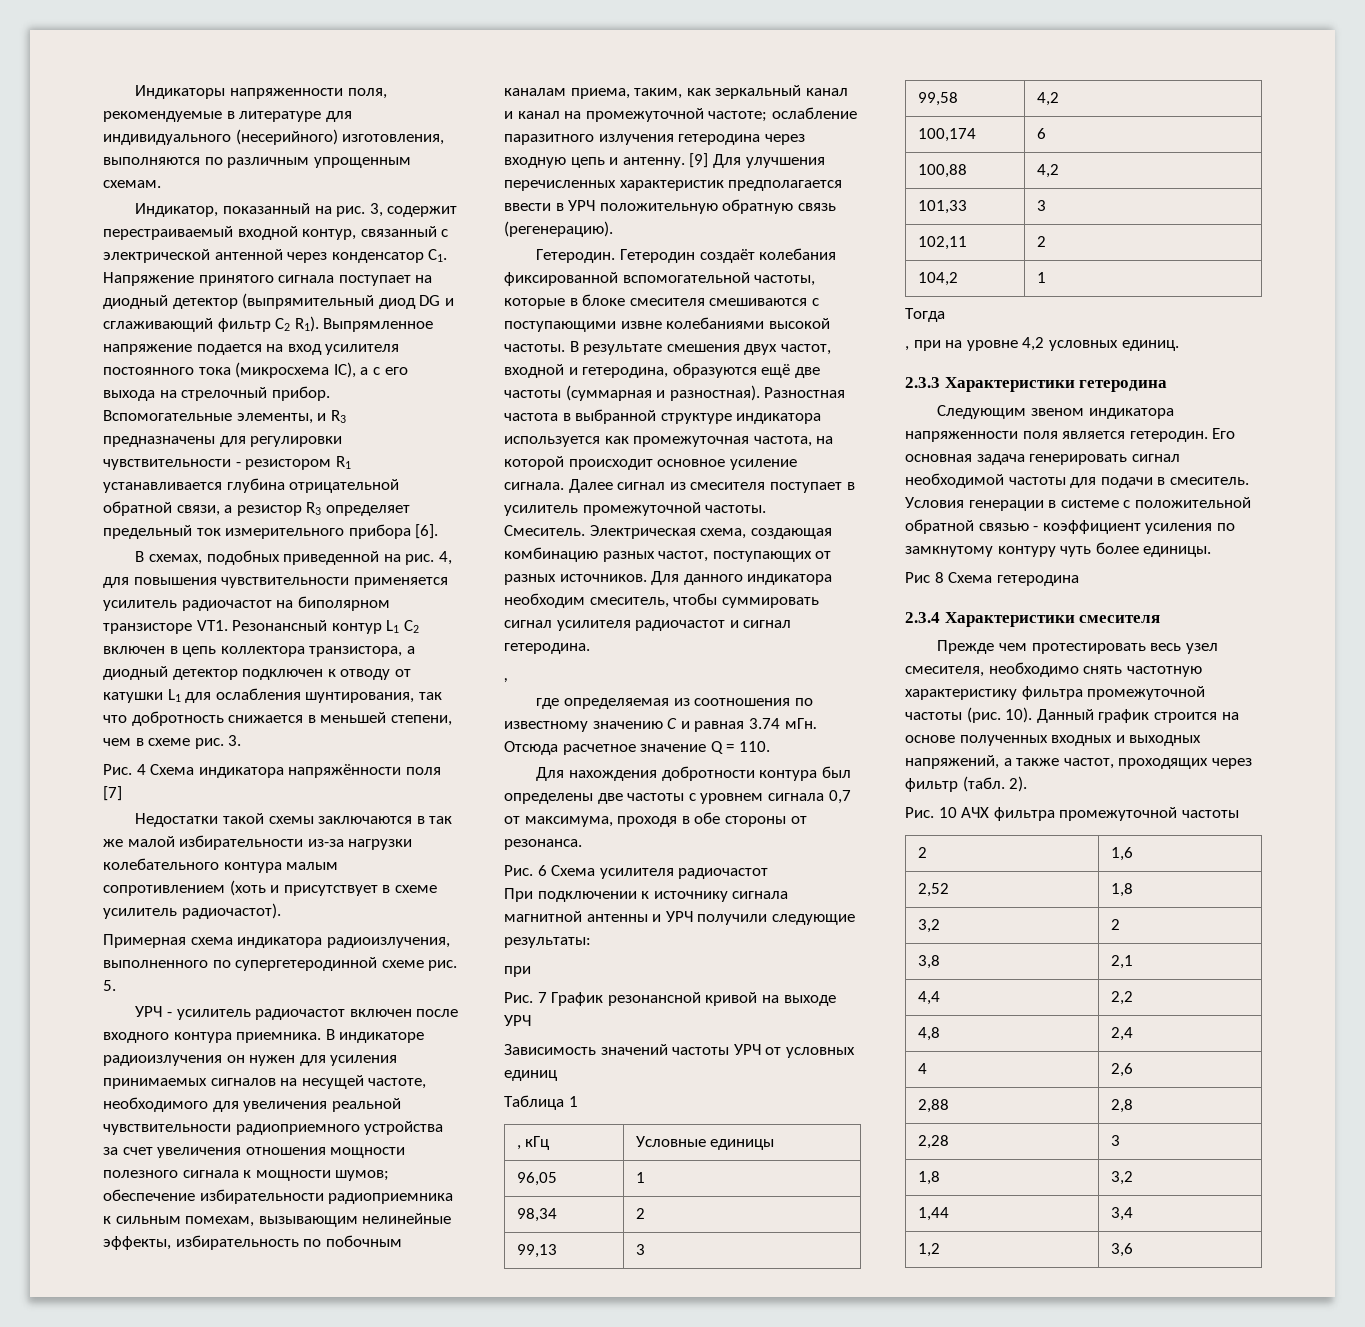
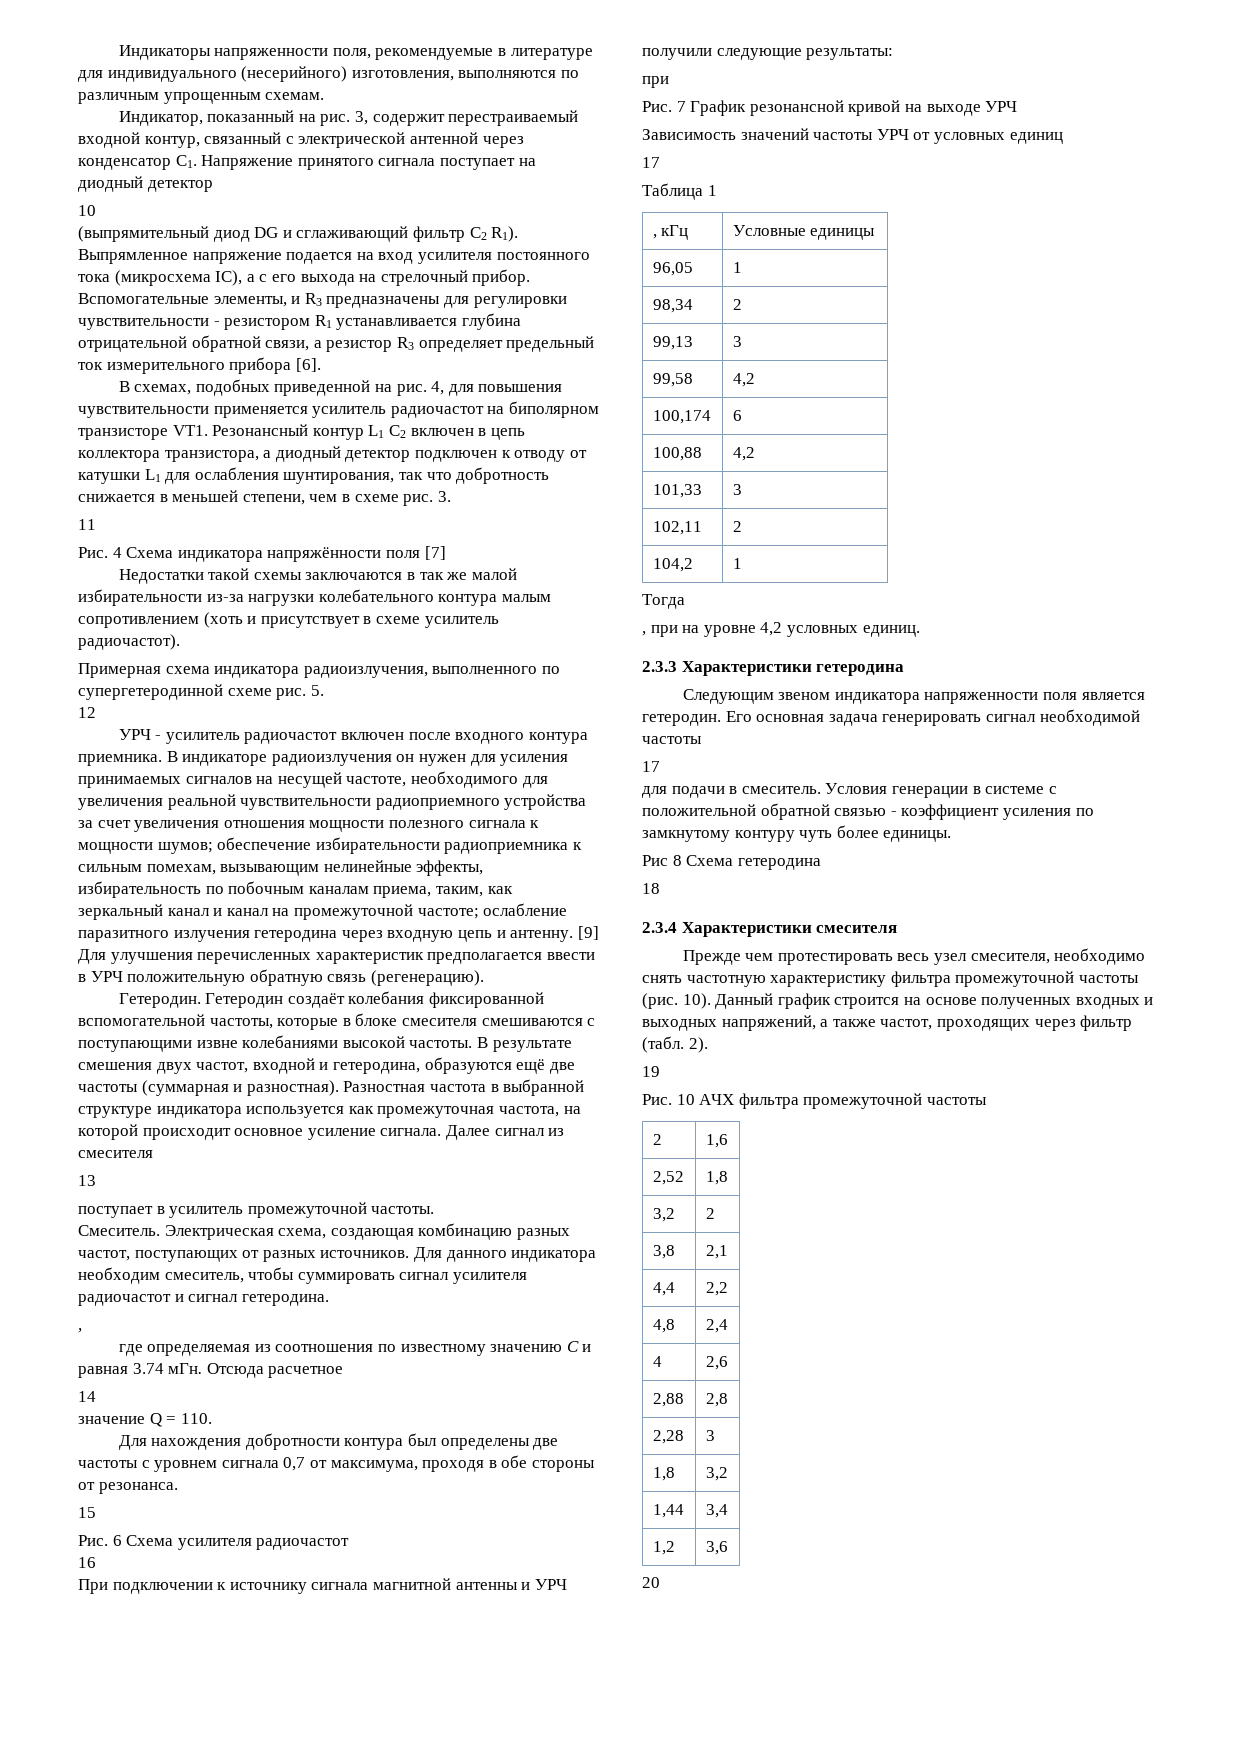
(238, 303) none -> [78,205,96,216] // 10 //
(242, 740) none -> [78,519,96,530] // 11
(116, 985) none -> [78,707,96,718] // 12
(766, 486) none -> [78,1175,96,1186] // 13 //
(636, 749) none -> [78,1391,96,1402] // 14 //
(582, 844) none -> [78,1507,96,1518] // 15
(769, 873) none -> [78,1557,96,1568] // 16
(557, 1075) none -> [642,157,660,168] // 17
(1066, 481) none -> [642,761,660,772] // 17 //
(1079, 580) none -> [642,883,660,894] // 18
(1028, 784) none -> [642,1066,660,1077] // 19
(1133, 1250) none -> [642,1577,660,1588] // 20

